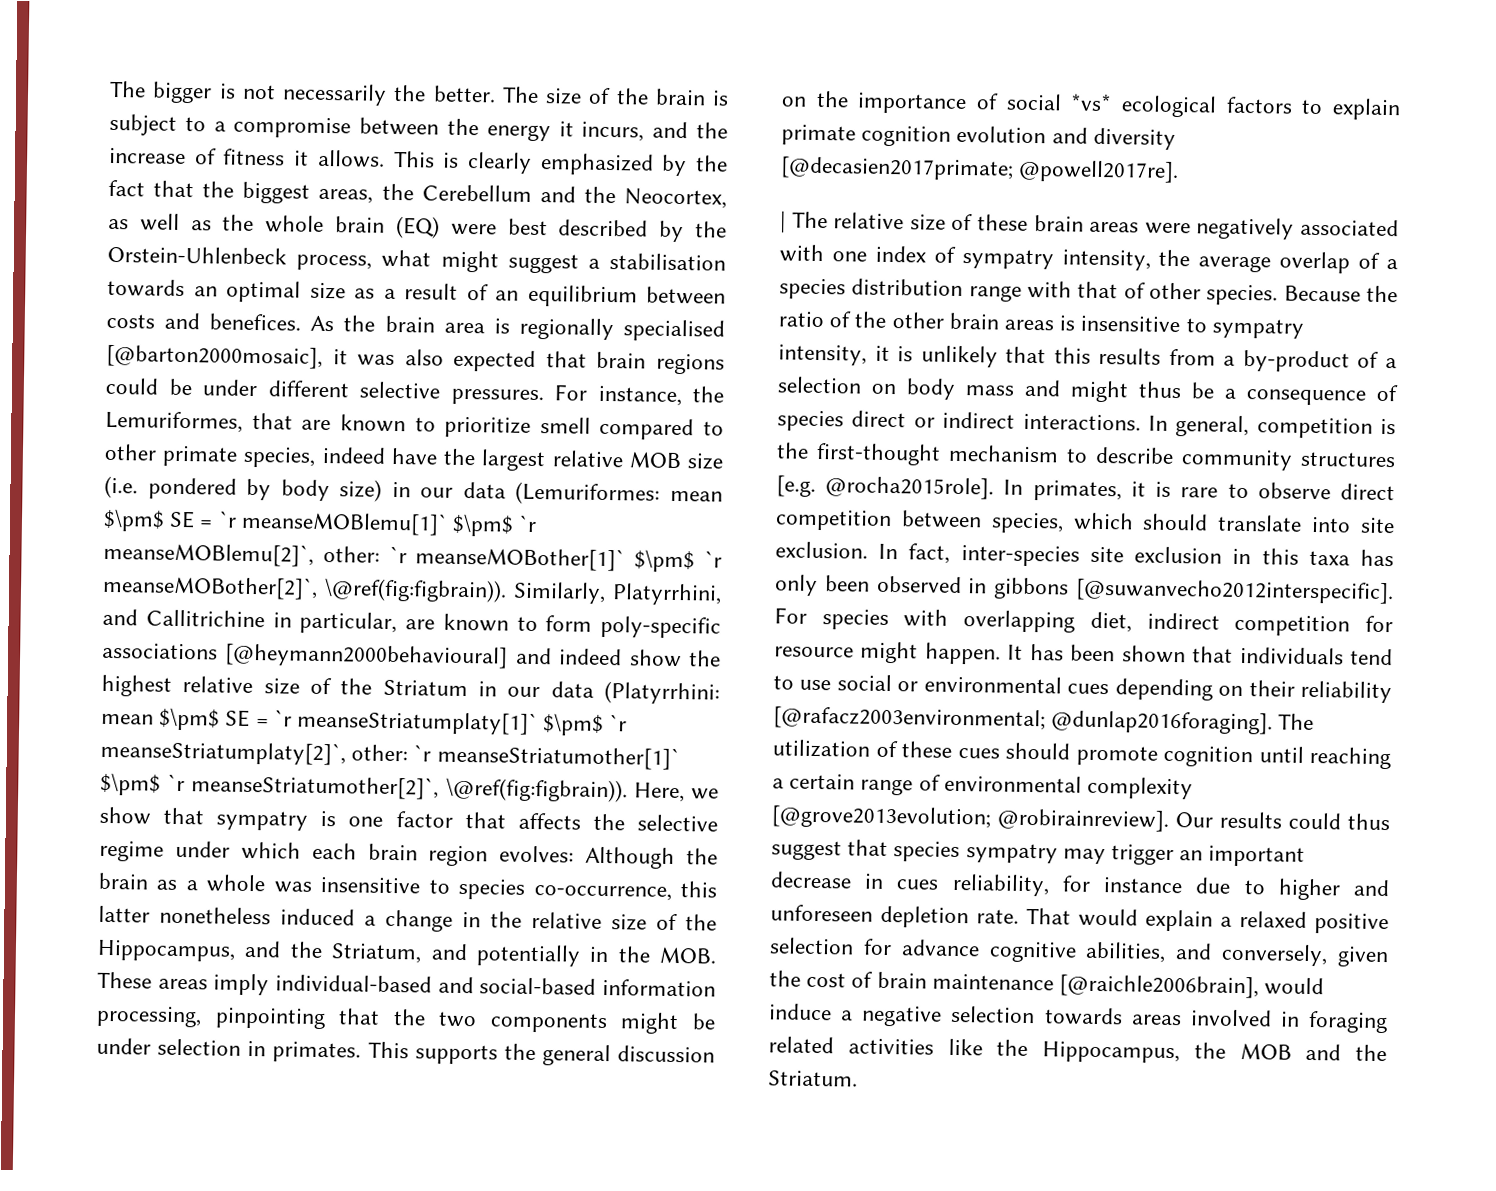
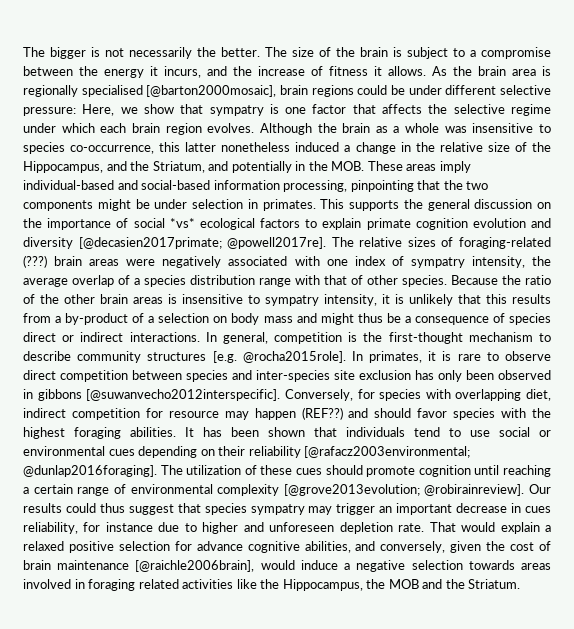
[393,150,728,177] [108,179,727,209] [108,213,727,243] [107,245,726,274] [107,278,726,308] [106,312,302,331] This is clearly emphasized by the fact that the biggest areas, the Cerebellum and the Neocortex, as well as the whole brain (EQ) were best described by the Orstein-Uhlenbeck process, what might suggest a stabilisation towards an optimal size as a result of an equilibrium between costs and benefices. -> (426, 71) none
[332,349,587,372] it was also expected that -> (277, 91) none
[450,384,724,407] [105,410,724,441] [104,443,724,472] [104,475,723,506] [103,508,538,537] [103,541,722,573] [102,574,722,606] [102,608,721,639] [102,642,721,669] [101,674,720,705] [101,707,628,736] [100,739,680,771] [100,772,628,803] pressures. For instance, the Lemuriformes, that are known to prioritize smell compared to other primate species, indeed have the largest relative MOB size (i.e. pondered by body size) in our data (Lemuriformes: mean $\pm$ SE = `r meanseMOBlemu[1]` $\pm$ `r meanseMOBlemu[2]`, other: `r meanseMOBother[1]` $\pm$ `r meanseMOBother[2]`, \@ref(fig:figbrain)). Similarly, Platyrrhini, and Callitrichine in particular, are known to form poly-specific associations [@heymann2000behavioural] and indeed show the highest relative size of the Striatum in our data (Platyrrhini: mean $\pm$ SE = `r meanseStriatumplaty[1]` $\pm$ `r meanseStriatumplaty[2]`, other: `r meanseStriatumother[1]` $\pm$ `r meanseStriatumother[2]`, \@ref(fig:figbrain)). -> [23,107,76,116] pressure:
[499,845,575,863] evolves: -> [207,123,255,133] evolves.
[780,211,786,233] // | -> (327, 243) none
[909,213,1028,231] size of these -> [407,237,551,249] [23,255,47,268] sizes of foraging-related (???)
[990,512,1395,534] [775,541,1350,567] species, which should translate into site exclusion. In fact, inter-species site exclusion in this taxa -> [186,370,411,382] species and inter-species site exclusion
[774,607,807,624] For -> [284,389,375,401] Conversely, for
[860,641,1001,665] might happen. -> [224,407,551,420] [23,427,176,439] may happen (REF??) and should favor species with the highest foraging abilities.

